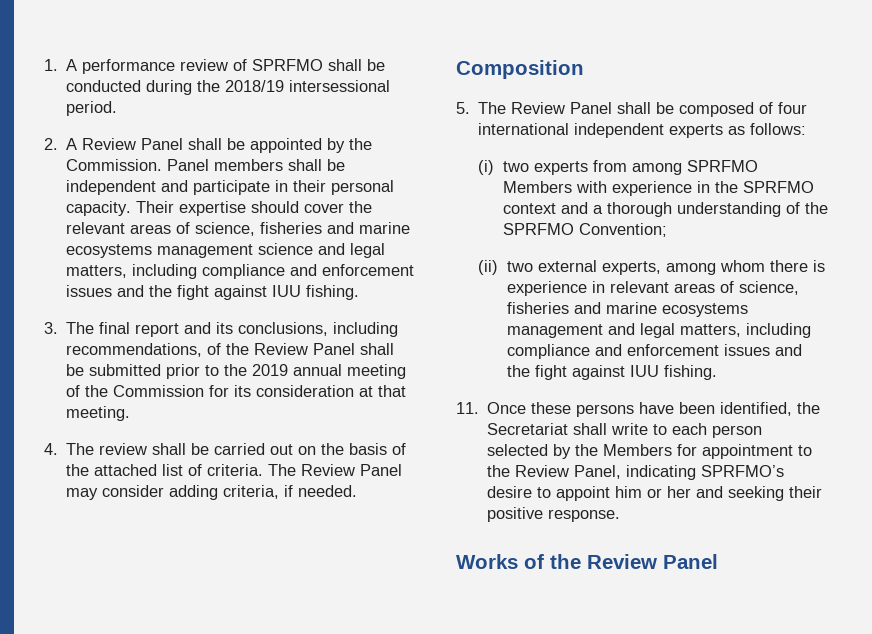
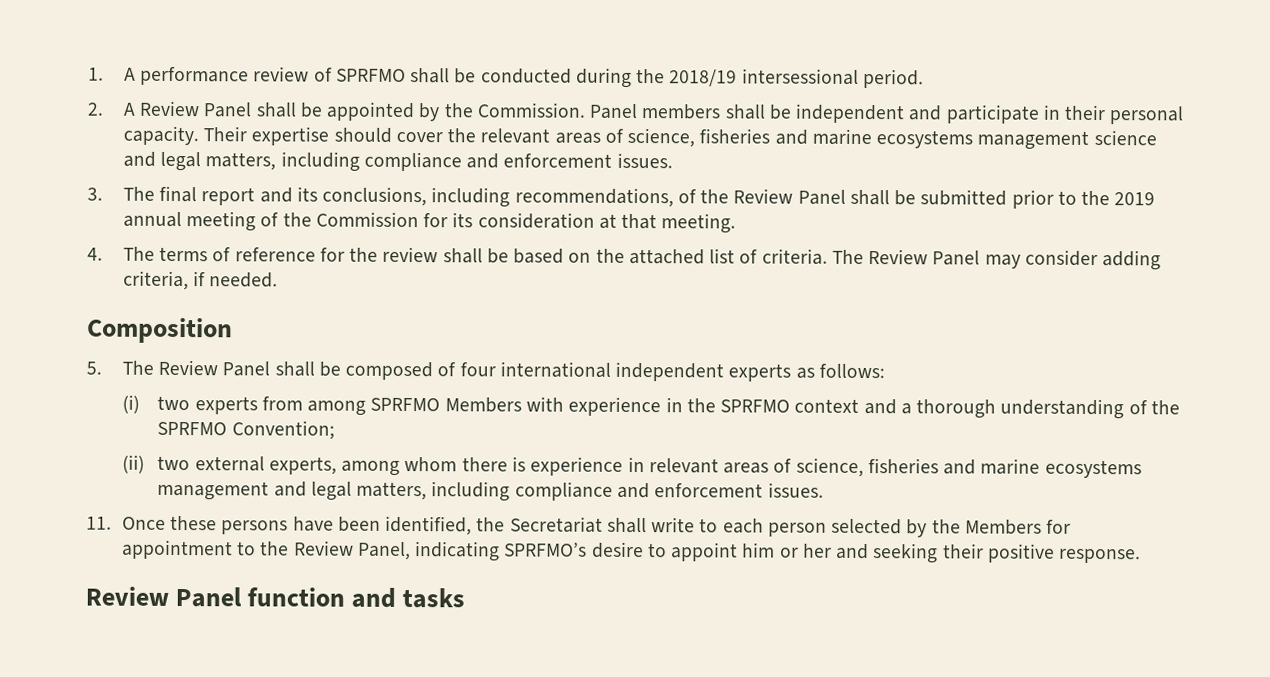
[66,285,360,300] issues and the fight against IUU fishing. -> [616,152,673,169] issues.
[99,443,407,455] review shall be carried out on the basis of -> [158,246,592,264] terms of reference for the review shall be based on
[723,344,802,356] [506,365,717,380] issues and the fight against IUU fishing. -> [767,482,824,498] issues.
[456,554,718,569] Works of the Review Panel -> [85,586,466,609] Review Panel function and tasks

